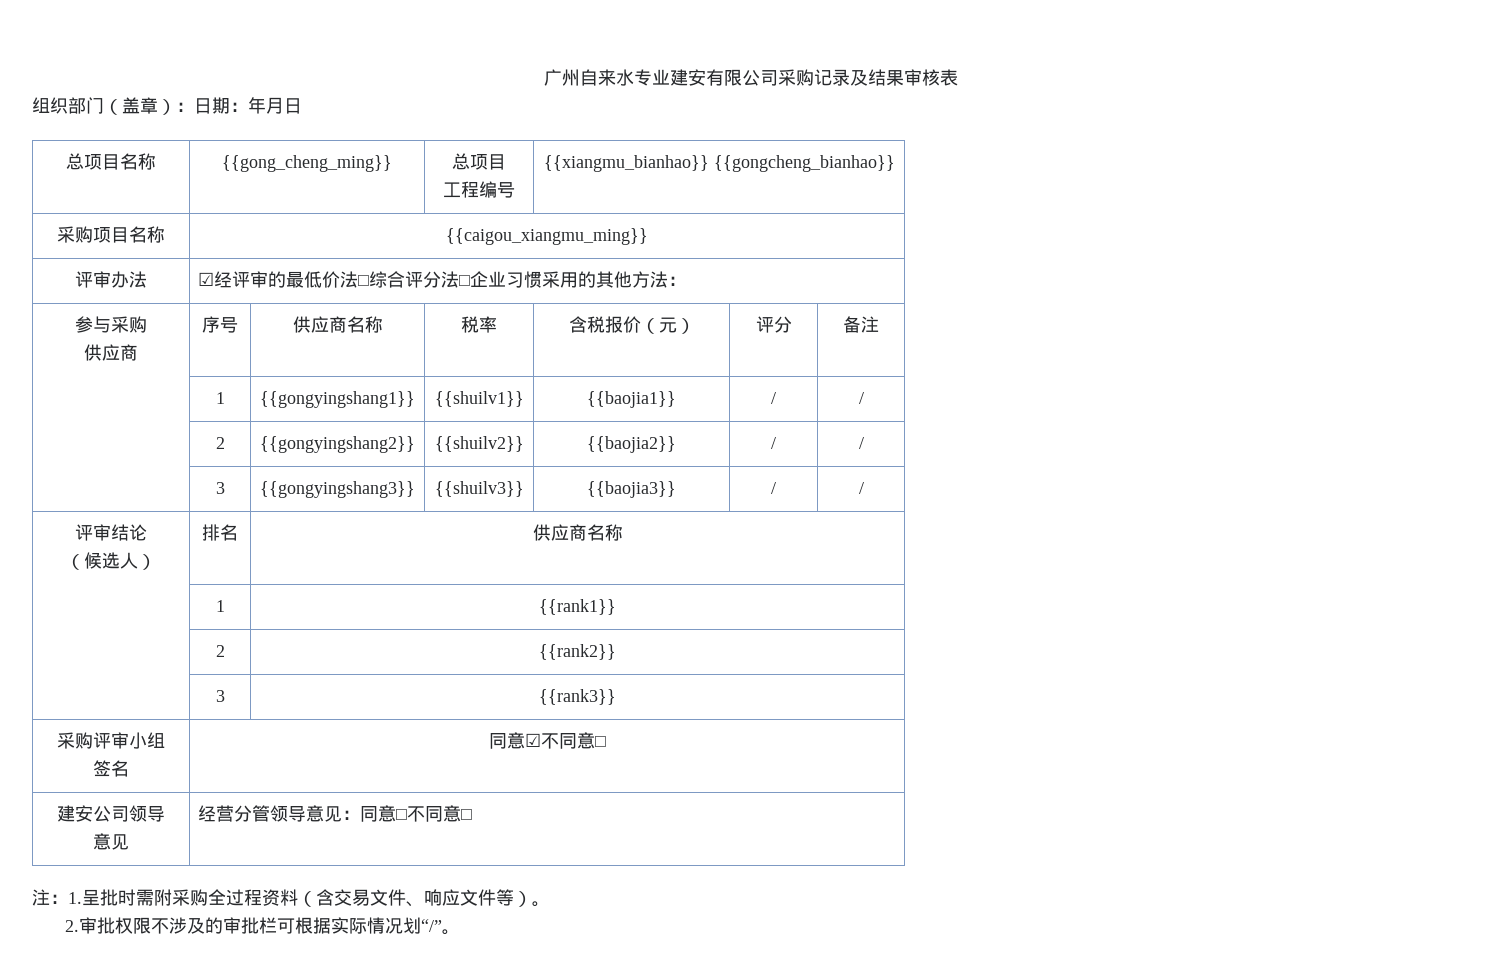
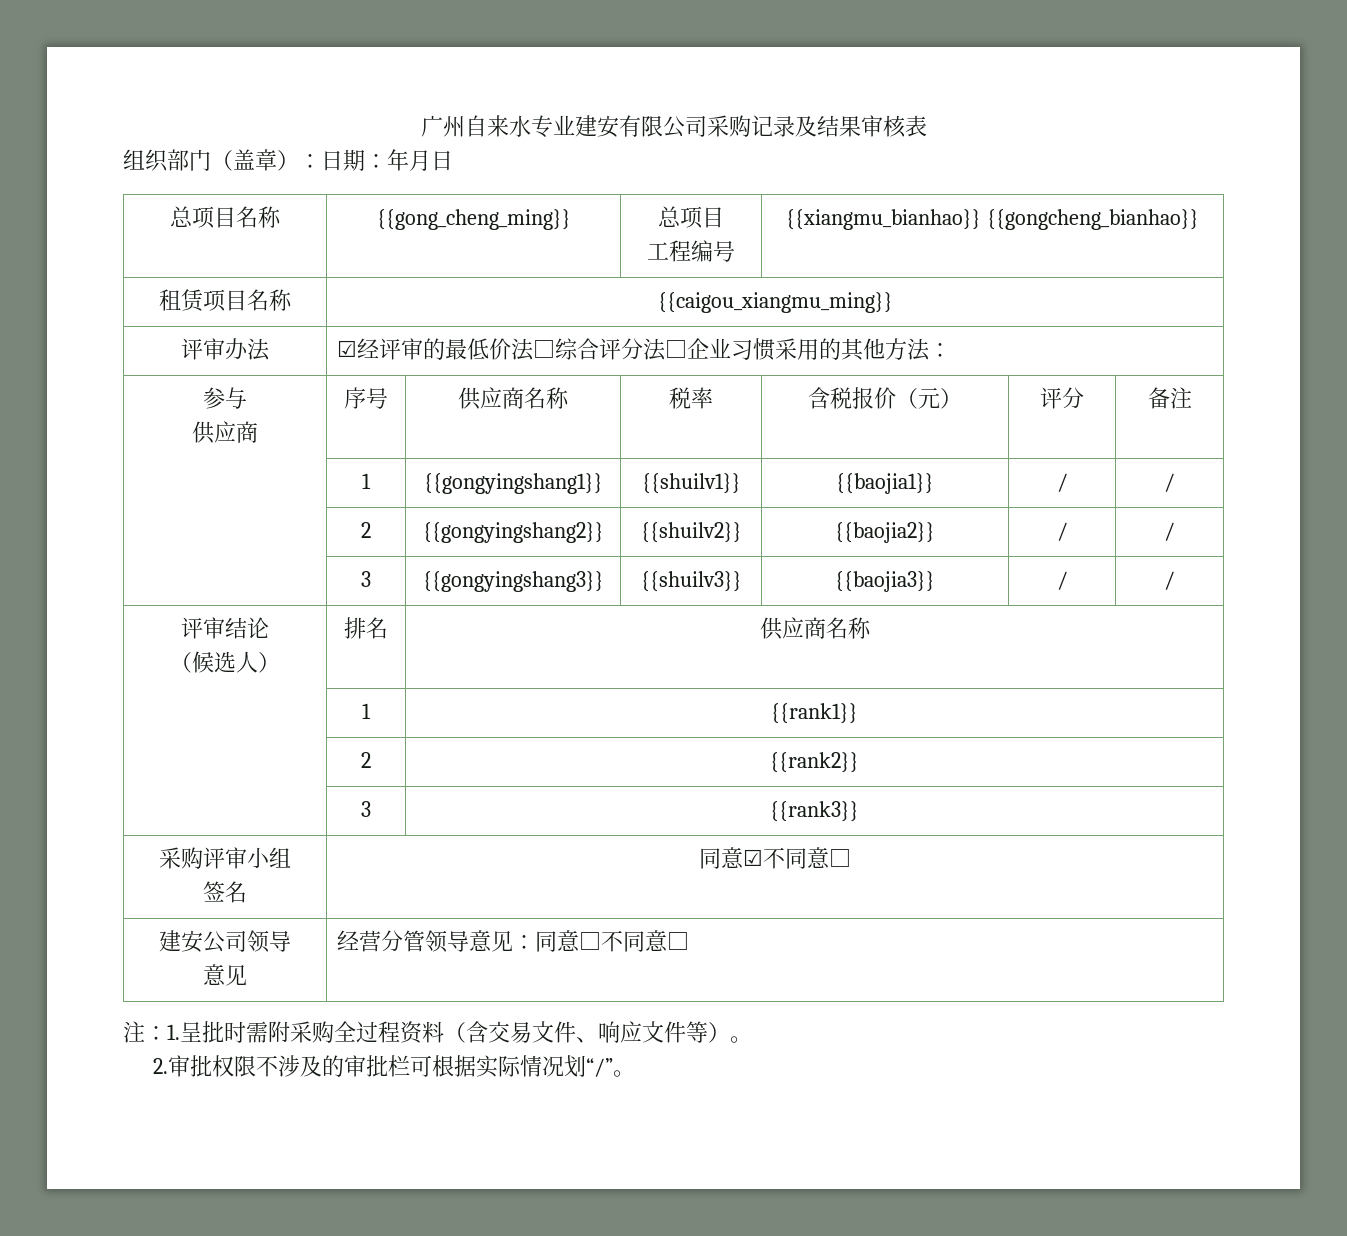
[57,226,93,243] 采购 -> [159,289,205,312] 租赁
[111,316,147,333] 采购 -> (247, 398) none

